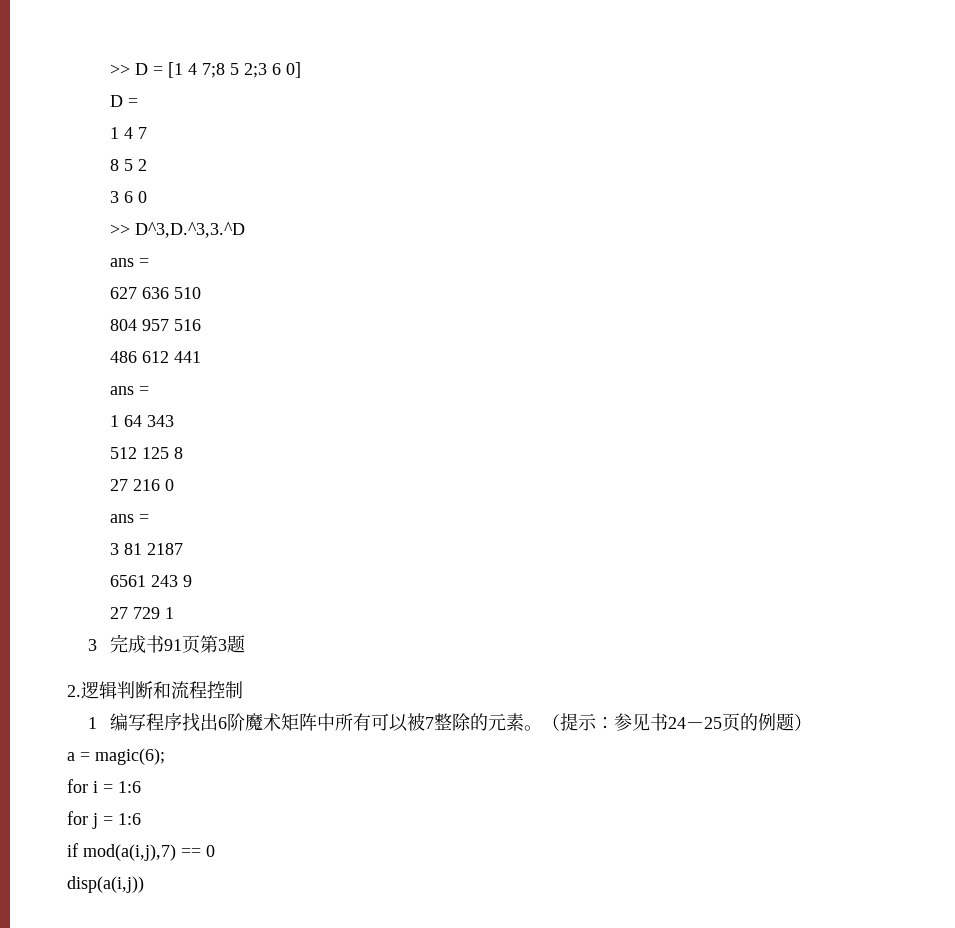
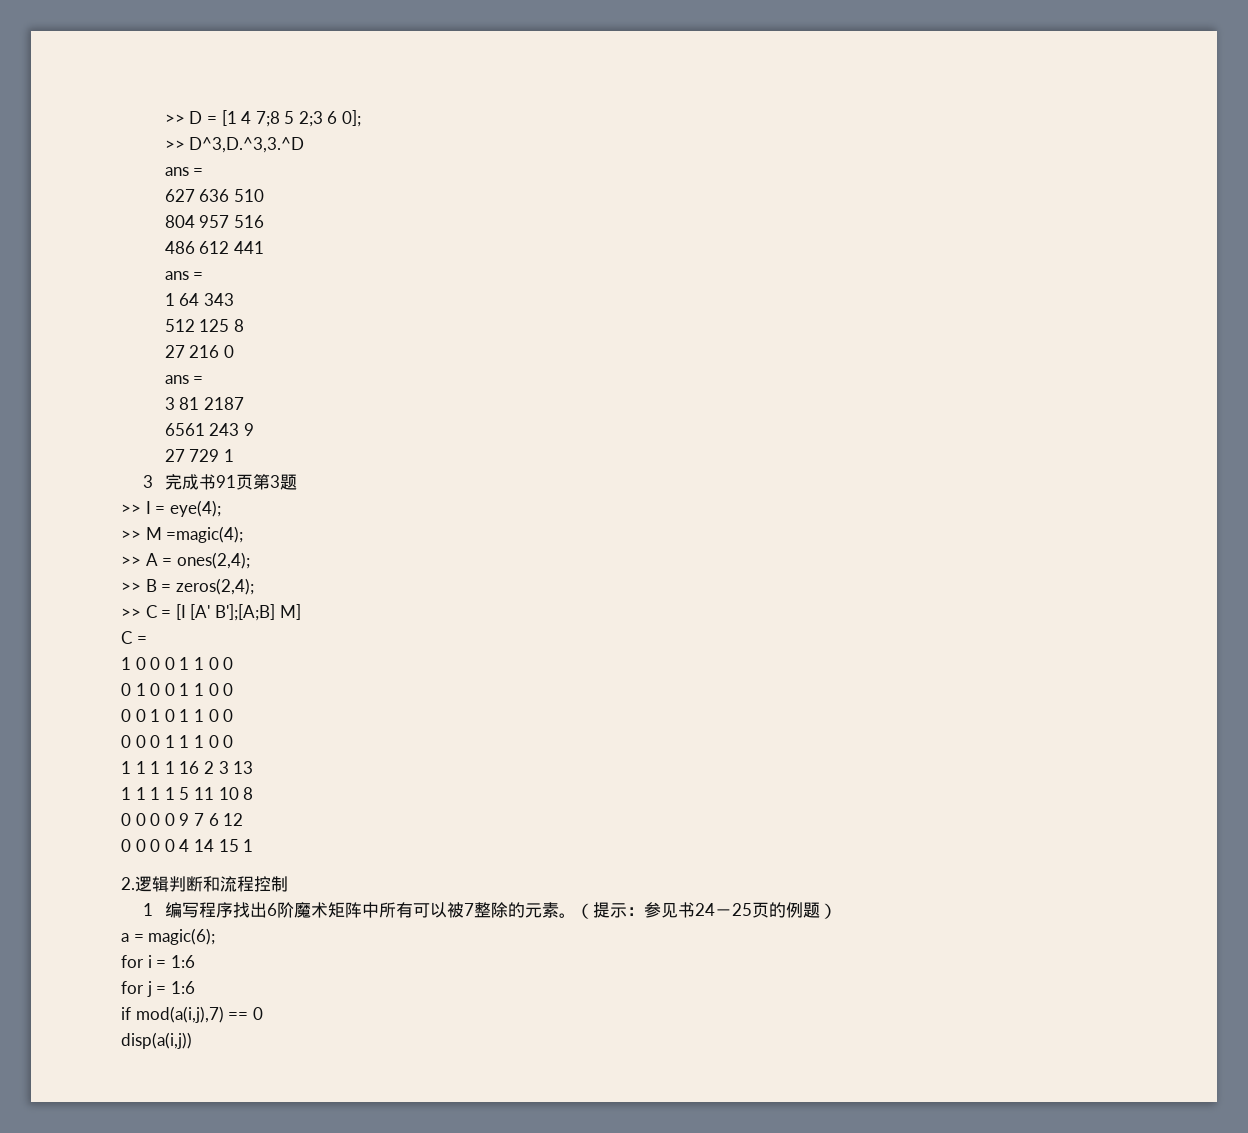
[285,62,301,78] [109,95,138,107] [109,127,147,139] [109,159,147,171] [109,191,147,203] 0] // D = // 1 4 7 // 8 5 2 // 3 6 0 -> [342,110,362,127] 0];
(245, 644) none -> [121,500,221,517] [121,526,244,543] [121,552,250,569] [121,578,254,595] [121,604,301,621] [121,631,147,644] [121,657,234,670] [121,683,234,696] [121,709,234,722] [121,735,234,748] [121,761,254,774] [121,787,254,800] [121,813,244,826] [121,839,254,852] // >> I = eye(4); // >> M =magic(4); // >> A = ones(2,4); // >> B = zeros(2,4); // >> C = [I [A' B'];[A;B] M] // C = // 1 0 0 0 1 1 0 0 // 0 1 0 0 1 1 0 0 // 0 0 1 0 1 1 0 0 // 0 0 0 1 1 1 0 0 // 1 1 1 1 16 2 3 13 // 1 1 1 1 5 11 10 8 // 0 0 0 0 9 7 6 12 // 0 0 0 0 4 14 15 1

